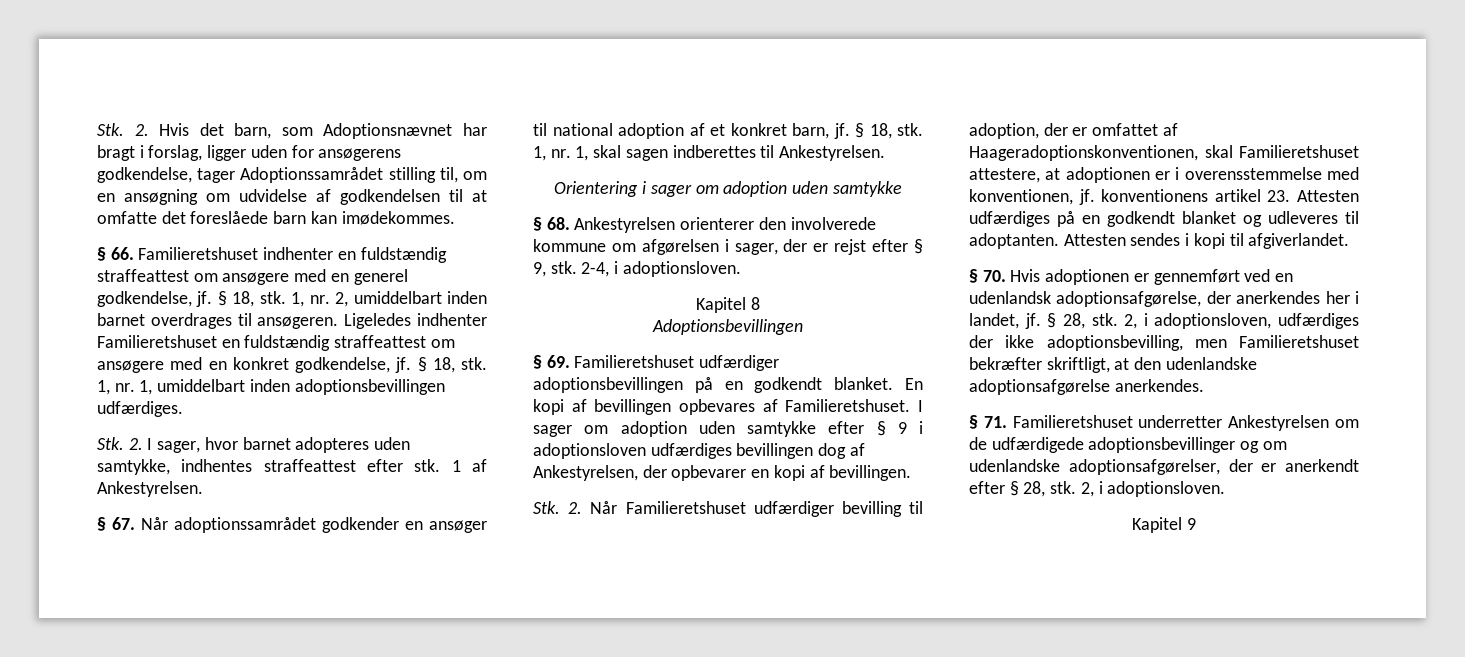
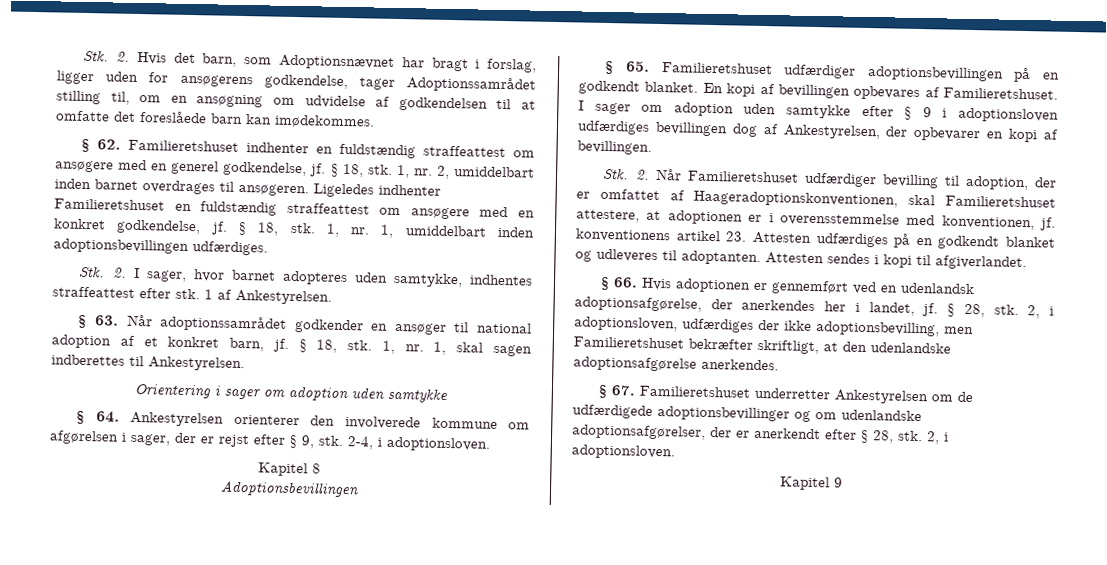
[110,247,134,260] 66. -> [97,139,122,150] 62.
[112,517,135,530] 67. -> [95,315,120,326] 63.
[546,217,570,230] 68. -> [95,411,120,423] 64.
[546,355,570,368] 69. -> [626,61,651,72] 65.
[982,270,1006,282] 70. -> [613,277,639,288] 66.
[983,416,1007,428] 71. -> [611,385,637,396] 67.

